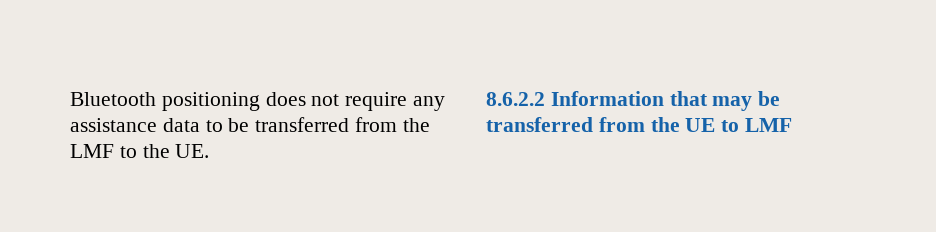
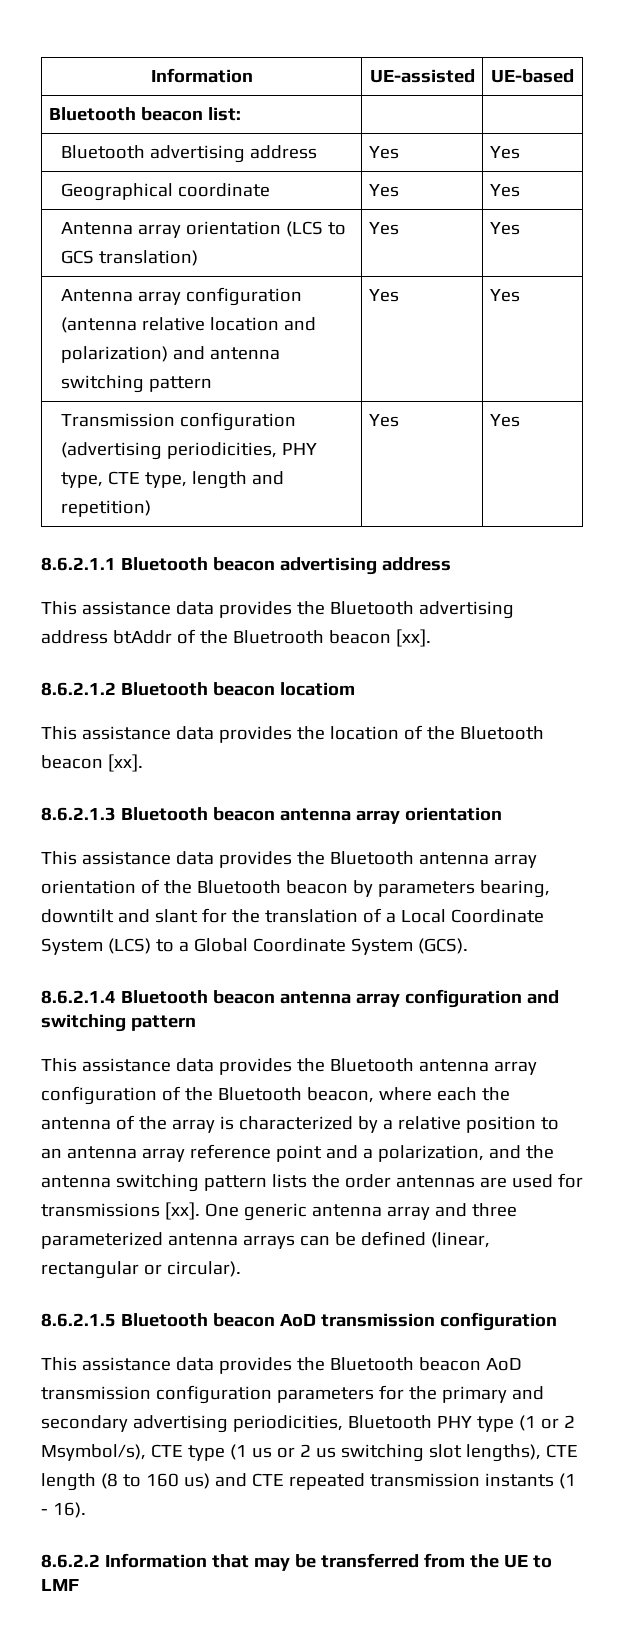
[70,92,446,111] [70,117,430,132] [70,144,210,158] Bluetooth positioning does not require any assistance data to be transferred from the LMF to the UE. -> [150,68,253,83] [369,69,475,83] [491,69,574,83] [48,107,241,121] [61,145,318,163] [368,146,399,159] [489,146,520,159] [61,183,271,201] [368,184,399,197] [489,184,520,197] [61,221,347,238] [61,250,199,266] [368,222,399,235] [489,222,520,235] [61,287,303,306] [61,317,317,333] [61,346,281,363] [61,375,213,393] [368,289,399,302] [489,289,520,302] [61,412,297,431] [61,442,318,460] [61,471,285,489] [61,500,152,517] [368,414,399,427] [489,414,520,427] [41,557,451,575] [41,601,514,619] [41,629,431,647] [41,682,355,696] [41,725,544,743] [41,754,143,772] [41,807,502,824] [41,851,537,868] [41,879,550,898] [41,908,544,923] [41,938,468,955] [41,989,559,1008] [41,1014,196,1032] [41,1058,537,1075] [41,1086,510,1105] [41,1115,559,1133] [41,1144,554,1162] [41,1173,583,1192] [41,1202,517,1221] [41,1231,490,1249] [41,1261,241,1279] [41,1312,557,1331] [41,1357,522,1374] [41,1385,544,1404] [41,1415,575,1433] [41,1444,578,1462] [41,1473,576,1491] [41,1502,86,1518] Information | UE-assisted | UE-based // Bluetooth beacon list: | | // Bluetooth advertising address | Yes | Yes // Geographical coordinate | Yes | Yes // Antenna array orientation (LCS to GCS translation) | Yes | Yes // Antenna array configuration (antenna relative location and polarization) and antenna switching pattern | Yes | Yes // Transmission configuration (advertising periodicities, PHY type, CTE type, length and repetition) | Yes | Yes // 8.6.2.1.1 Bluetooth beacon advertising address // This assistance data provides the Bluetooth advertising address btAddr of the Bluetrooth beacon [xx]. // 8.6.2.1.2 Bluetooth beacon locatiom // This assistance data provides the location of the Bluetooth beacon [xx]. // 8.6.2.1.3 Bluetooth beacon antenna array orientation // This assistance data provides the Bluetooth antenna array orientation of the Bluetooth beacon by parameters bearing, downtilt and slant for the translation of a Local Coordinate System (LCS) to a Global Coordinate System (GCS). // 8.6.2.1.4 Bluetooth beacon antenna array configuration and switching pattern // This assistance data provides the Bluetooth antenna array configuration of the Bluetooth beacon, where each the antenna of the array is characterized by a relative position to an antenna array reference point and a polarization, and the antenna switching pattern lists the order antennas are used for transmissions [xx]. One generic antenna array and three parameterized antenna arrays can be defined (linear, rectangular or circular). // 8.6.2.1.5 Bluetooth beacon AoD transmission configuration // This assistance data provides the Bluetooth beacon AoD transmission configuration parameters for the primary and secondary advertising periodicities, Bluetooth PHY type (1 or 2 Msymbol/s), CTE type (1 us or 2 us switching slot lengths), CTE length (8 to 160 us) and CTE repeated transmission instants (1 - 16).

